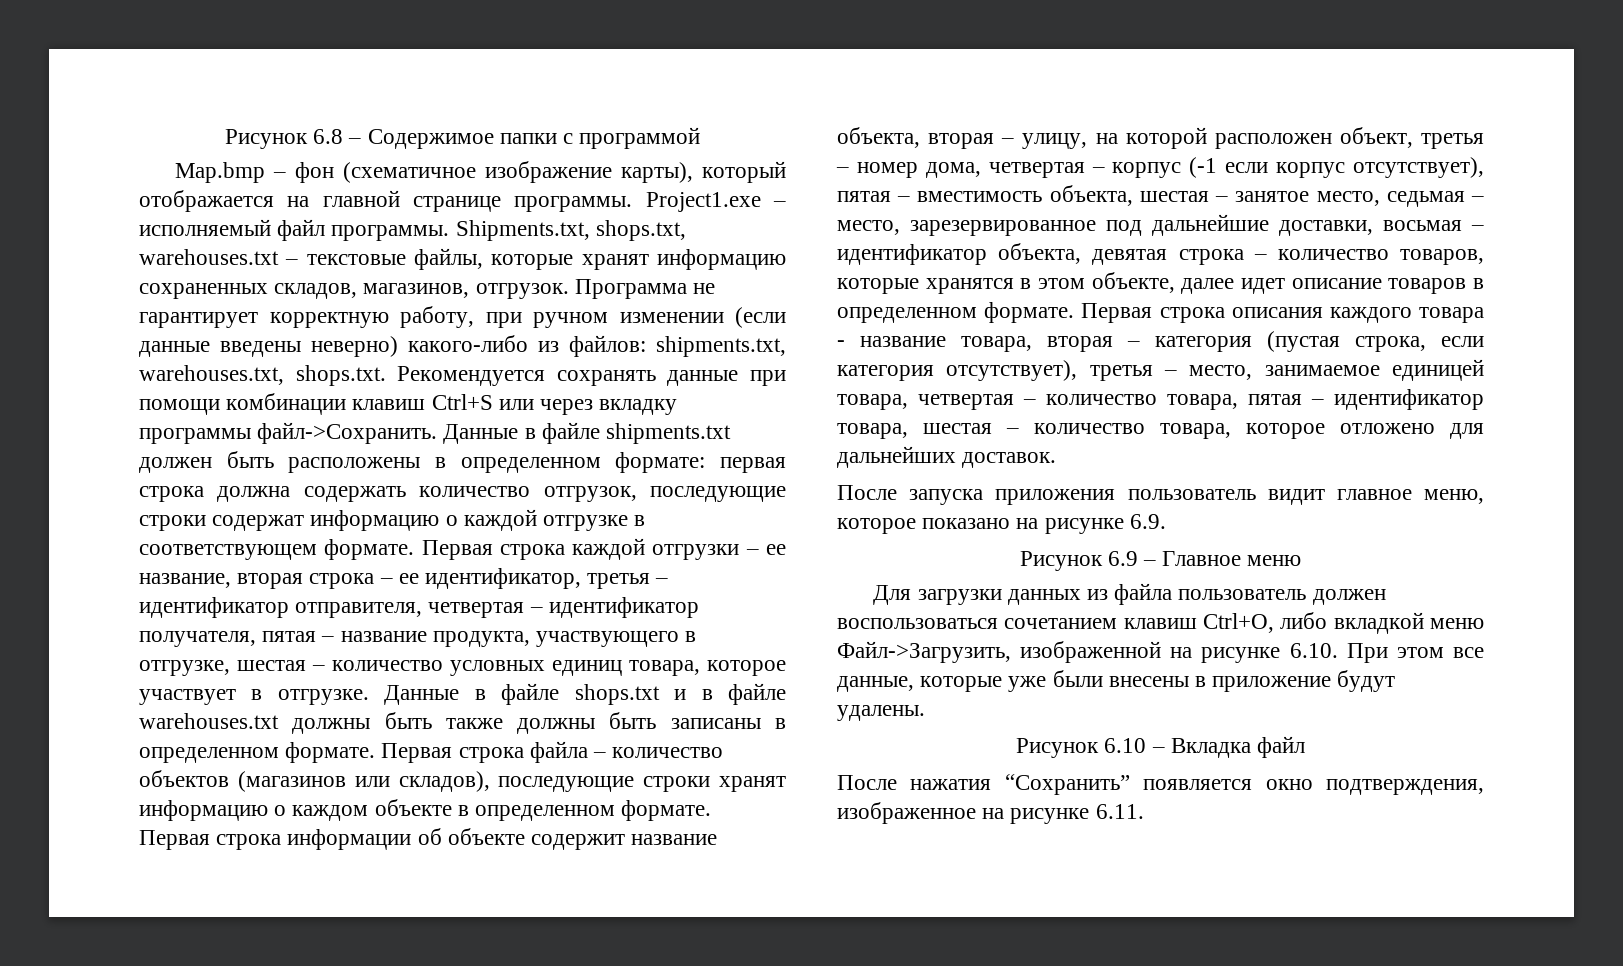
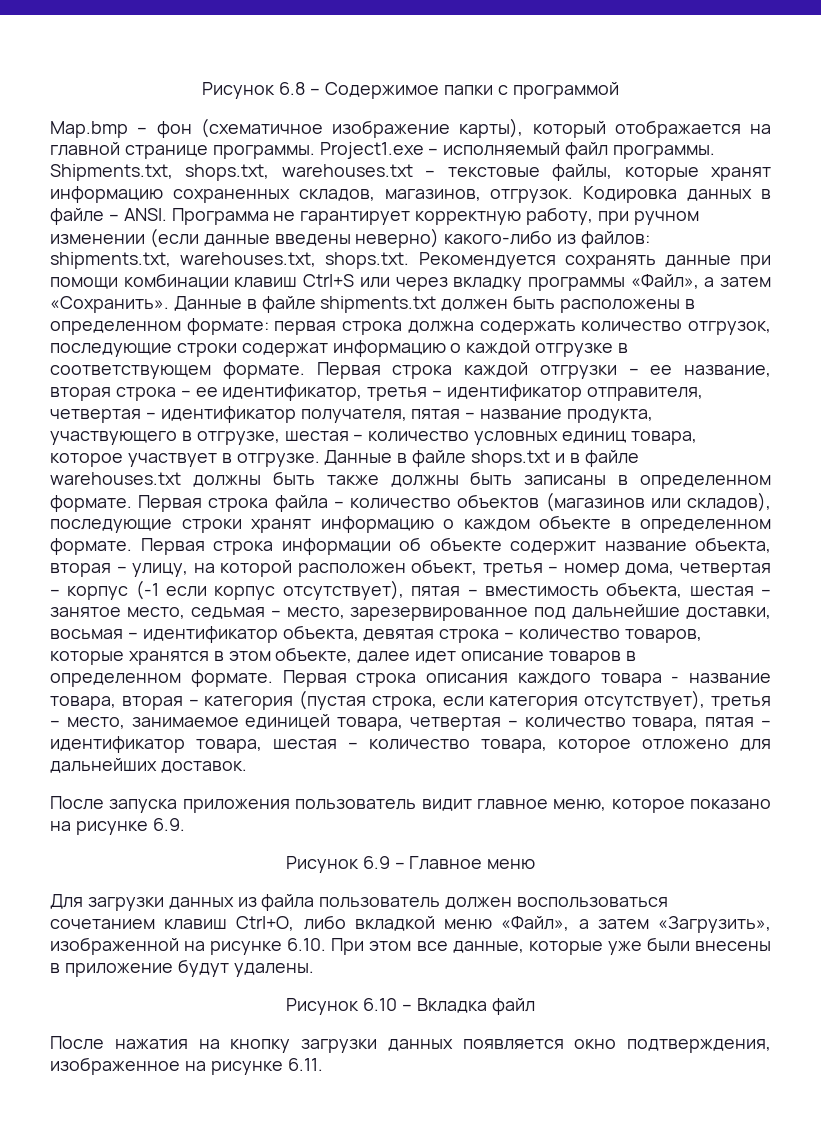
(569, 291) none -> [583,186,772,203] [50,208,167,225] Кодировка данных в файле – ANSI.
[257,422,438,444] файл->Сохранить. -> [630,274,771,289] [50,296,169,313] «Файл», а затем «Сохранить».
[837,641,1011,663] Файл->Загрузить, -> [501,916,771,933] «Файл», а затем «Загрузить»,
[1004,774,1130,795] “Сохранить” -> [198,1039,453,1053] на кнопку загрузки данных

